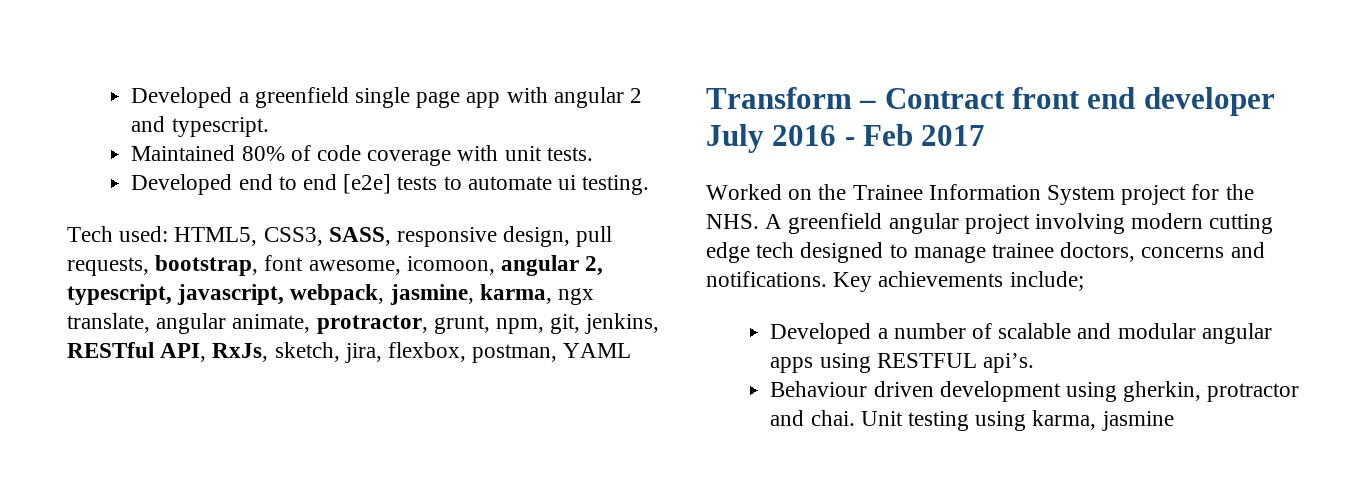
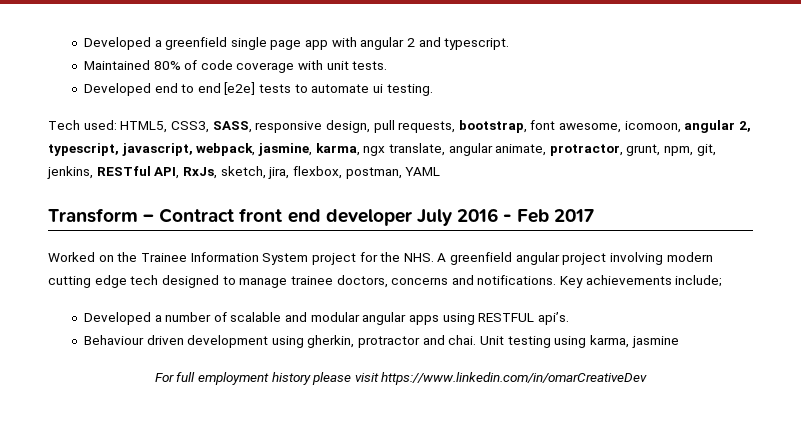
(1174, 421) none -> [154,372,648,385] // For full employment history please visit https://www.linkedin.com/in/omarCreativeDev

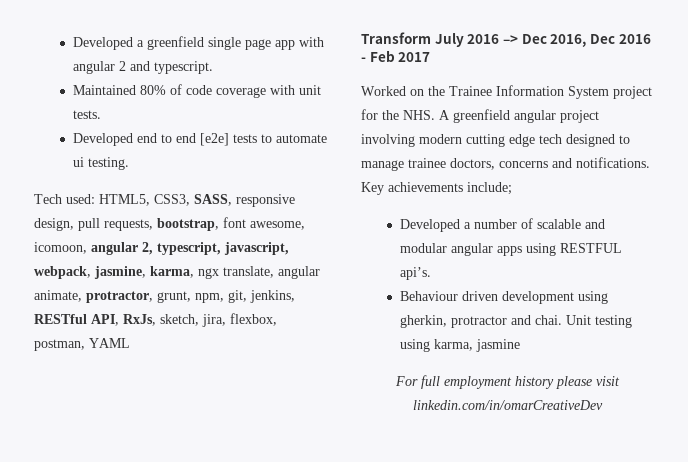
[143,208,452,226] – Contract front end developer July -> [434,33,615,47] July 2016 –> Dec 2016, Dec
[381,372,648,385] https://www.linkedin.com/in/omarCreativeDev -> [413,400,603,410] linkedin.com/in/omarCreativeDev

